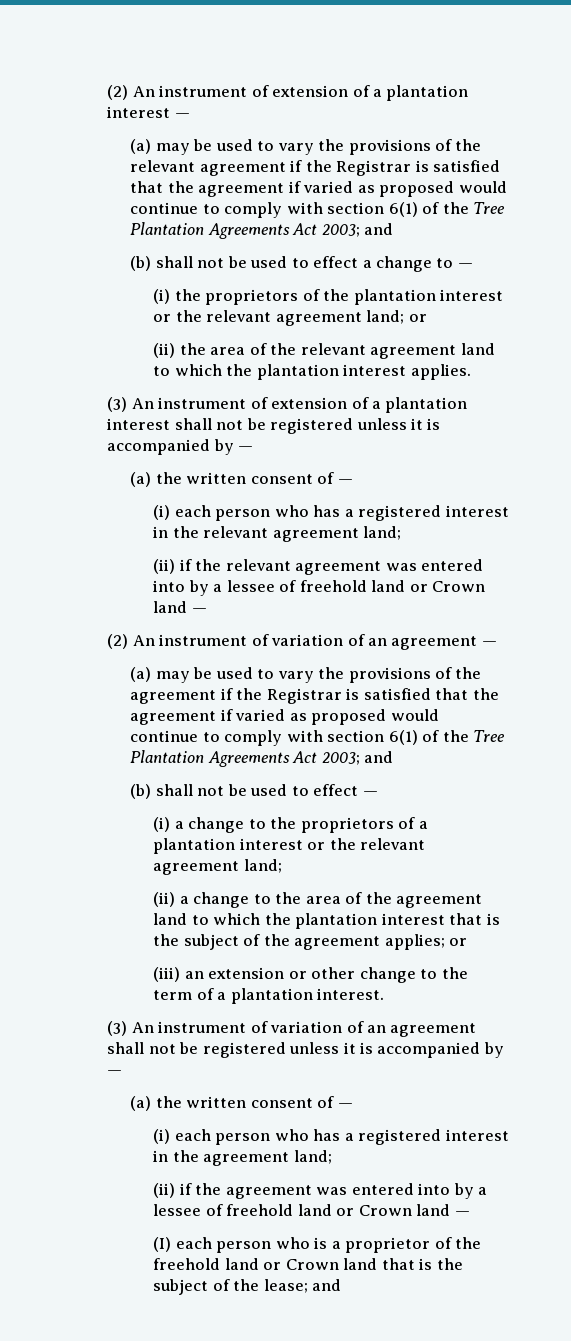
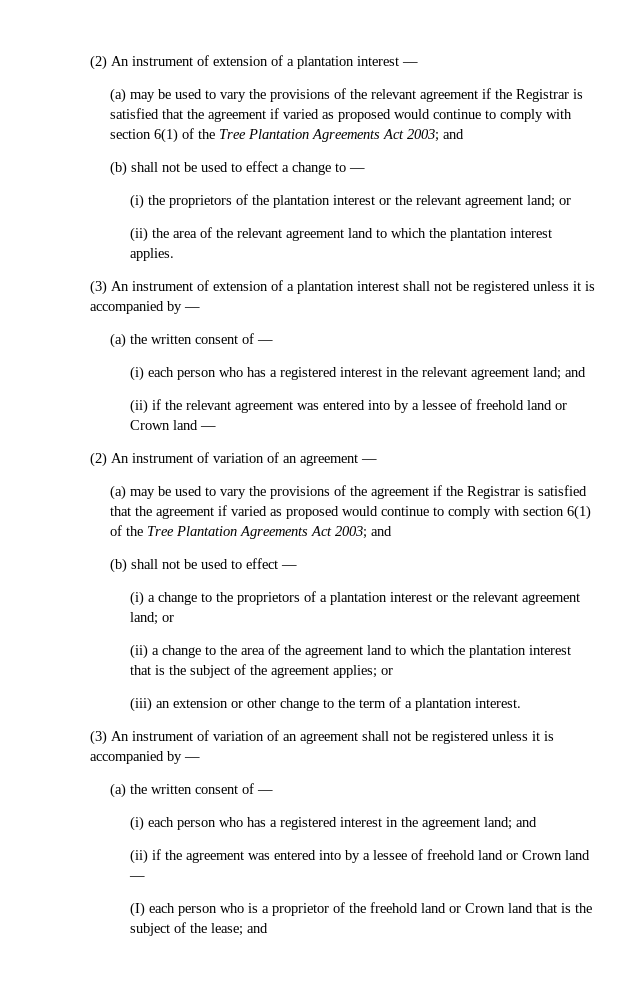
(402, 533) none -> [565,367,587,377] and
(282, 866) none -> [162,615,175,622] or
(332, 1157) none -> [516,817,538,827] and

